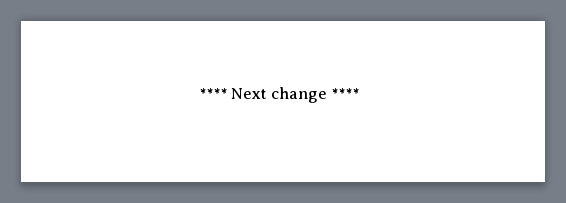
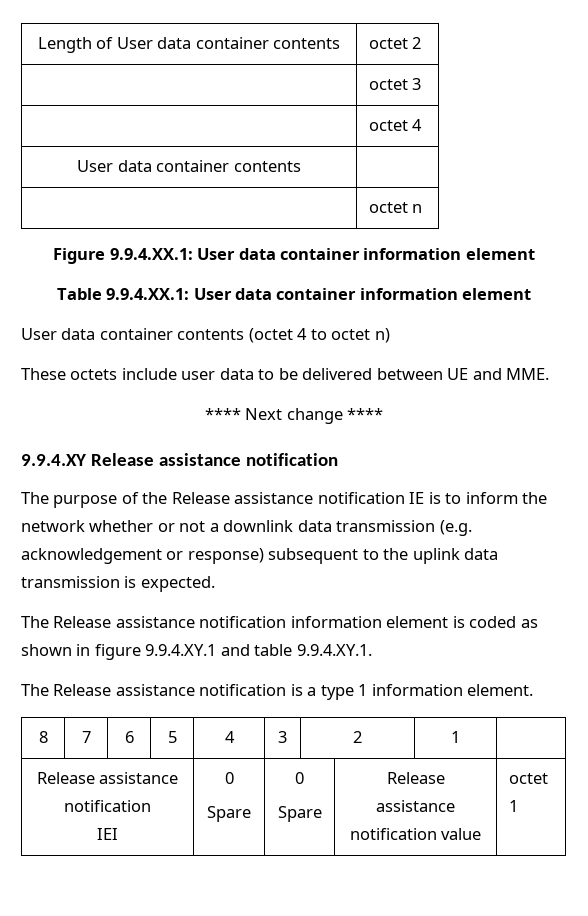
[198,87,360,103] **** Next change **** -> [37,37,341,53] [368,37,422,49] [368,78,422,90] [368,119,423,131] [77,160,301,172] [368,202,423,213] [53,248,535,264] [56,288,532,300] [21,328,390,343] [21,368,550,380] [204,408,384,424] [21,453,338,466] [21,492,548,508] [21,520,472,536] [21,548,499,564] [21,576,215,592] [21,616,538,628] [21,644,372,660] [21,684,534,700] [38,731,48,743] [81,731,91,743] [124,731,134,743] [167,731,177,743] [224,731,235,743] [278,731,287,743] [353,731,362,743] [451,731,460,743] [36,772,179,784] [64,800,151,812] [97,828,118,840] [224,772,234,784] [207,806,251,822] [295,772,304,784] [277,806,322,822] [386,772,445,784] [376,800,455,812] [349,828,482,840] [508,773,548,784] [508,800,518,812] Length of User data container contents | octet 2 // | octet 3 // | octet 4 // User data container contents | // | octet n // Figure 9.9.4.XX.1: User data container information element // Table 9.9.4.XX.1: User data container information element // User data container contents (octet 4 to octet n) // These octets include user data to be delivered between UE and MME. // **** Next change **** // 9.9.4.XY Release assistance notification // The purpose of the Release assistance notification IE is to inform the network whether or not a downlink data transmission (e.g. acknowledgement or response) subsequent to the uplink data transmission is expected. // The Release assistance notification information element is coded as shown in figure 9.9.4.XY.1 and table 9.9.4.XY.1. // The Release assistance notification is a type 1 information element. // 8 | 7 | 6 | 5 | 4 | 3 | 2 | 1 | // Release assistance notification // IEI | 0 // Spare | 0 // Spare | Release assistance notification value | octet 1

